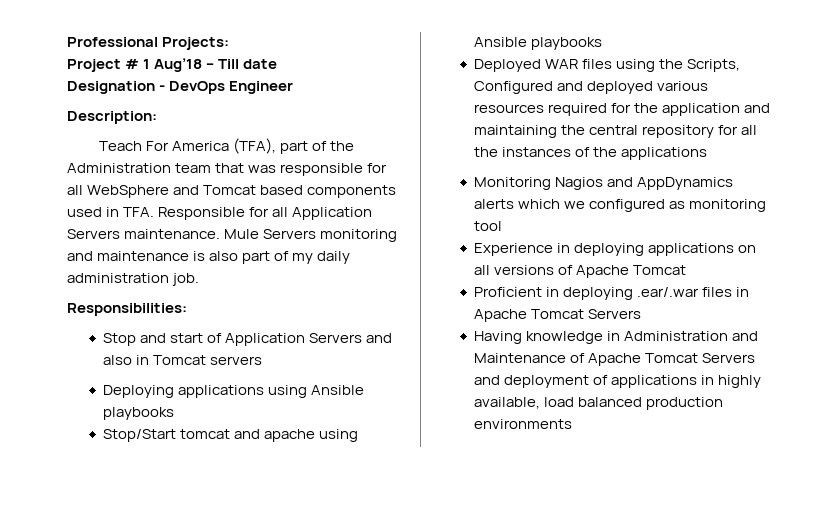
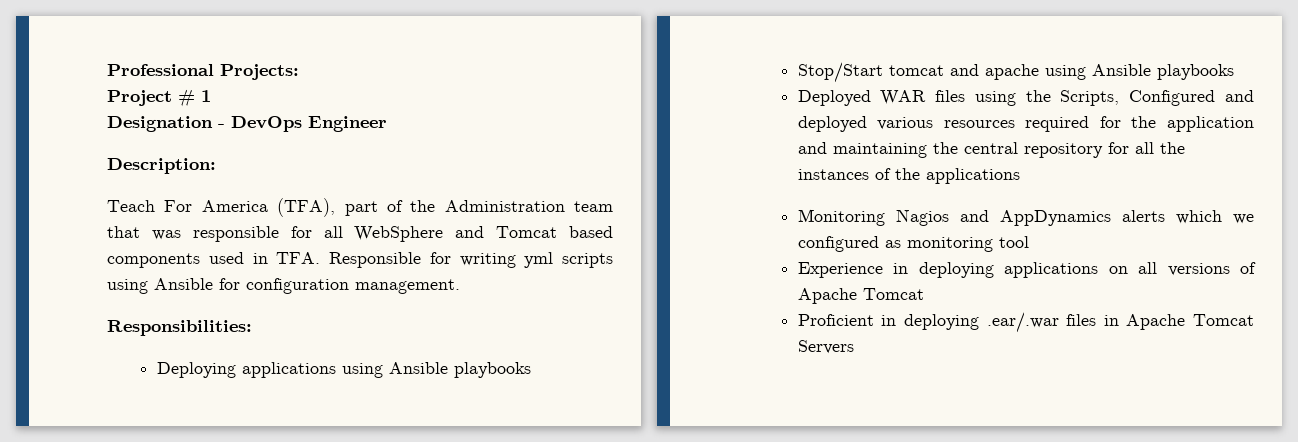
[154,58,278,72] Aug’18 – Till date -> (211, 96) none
[272,207,373,220] [67,229,398,242] [67,251,351,264] [67,273,200,286] [67,303,187,316] [103,333,393,346] [103,355,263,365] all Application Servers maintenance. Mule Servers monitoring and maintenance is also part of my daily administration job. // Responsibilities: // Stop and start of Application Servers and also in Tomcat servers -> [459,252,613,268] [107,278,460,294] [107,320,252,336] writing yml scripts using Ansible for configuration management. // Responsibilities:
[474,331,759,344] [474,353,756,366] [474,375,762,388] [474,397,724,410] [474,419,573,429] // Having knowledge in Administration and Maintenance of Apache Tomcat Servers and deployment of applications in highly available, load balanced production environments -> (854, 347) none

